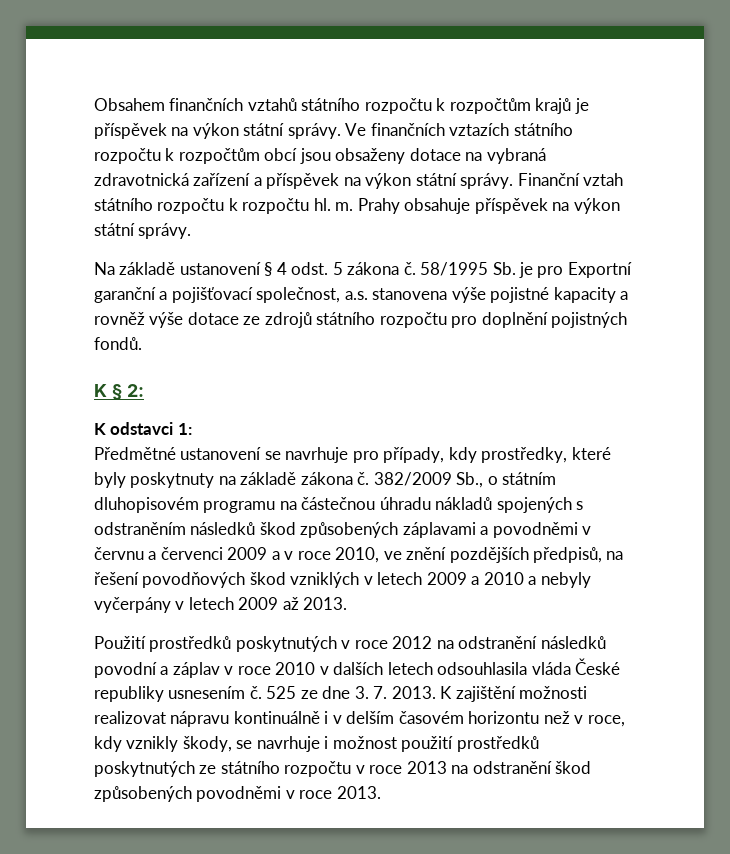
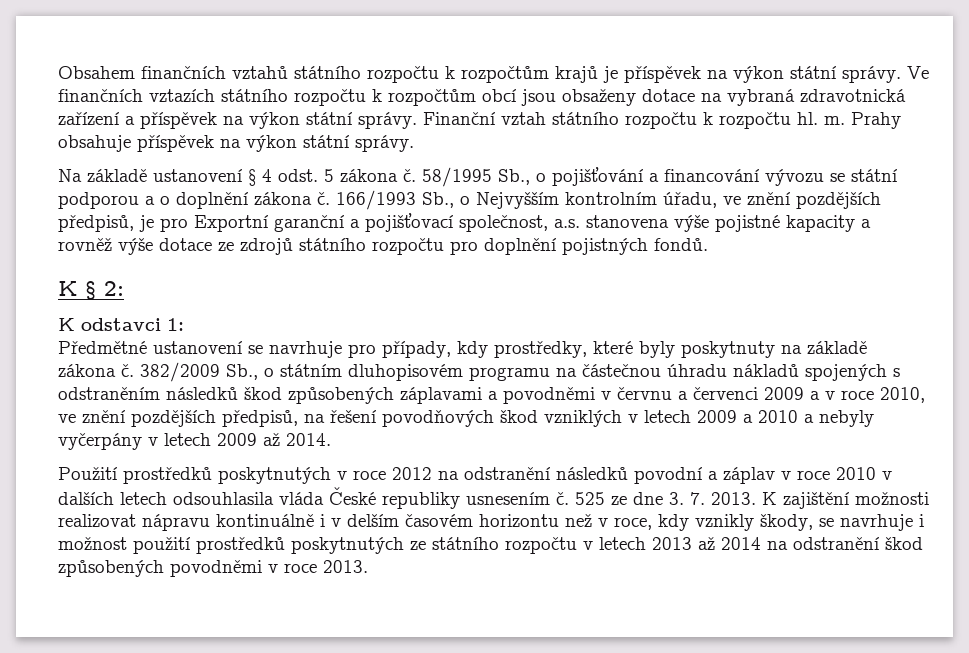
[492,262,516,275] Sb. -> [498,167,898,186] [58,190,881,210] [58,215,134,232] Sb., o pojišťování a financování vývozu se státní podporou a o doplnění zákona č. 166/1993 Sb., o Nejvyšším kontrolním úřadu, ve znění pozdějších předpisů,
[303,597,348,610] 2013. -> [286,433,331,446] 2014.
[369,761,447,774] roce 2013 -> [599,537,761,550] letech 2013 až 2014

